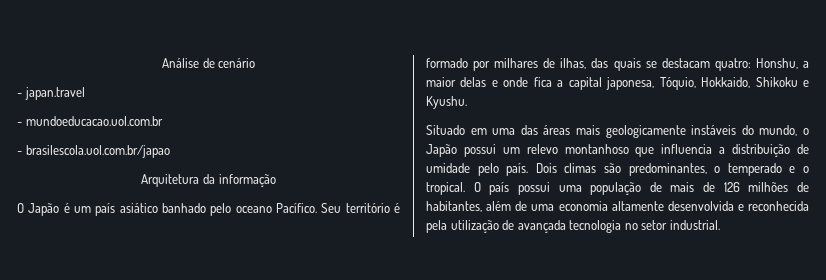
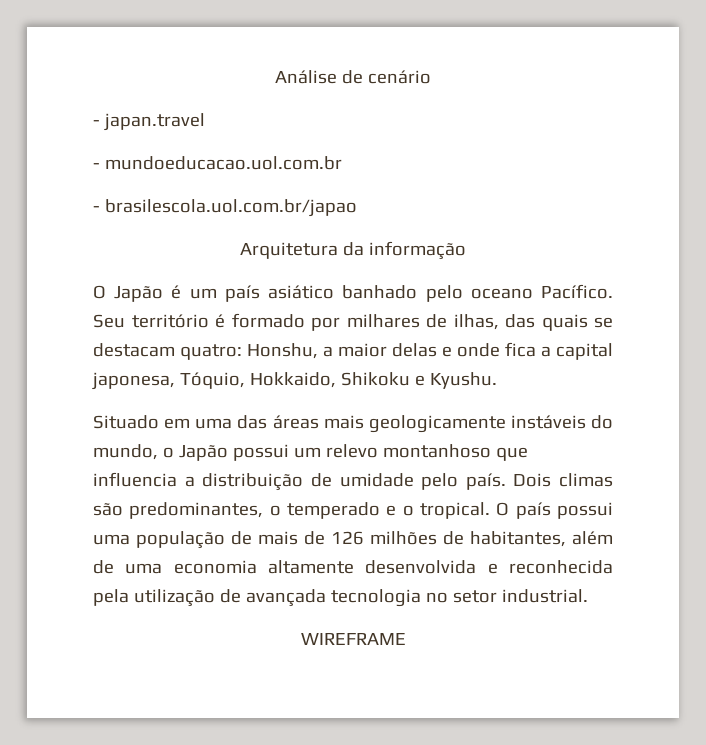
(720, 225) none -> [300,633,406,645] // WIREFRAME

